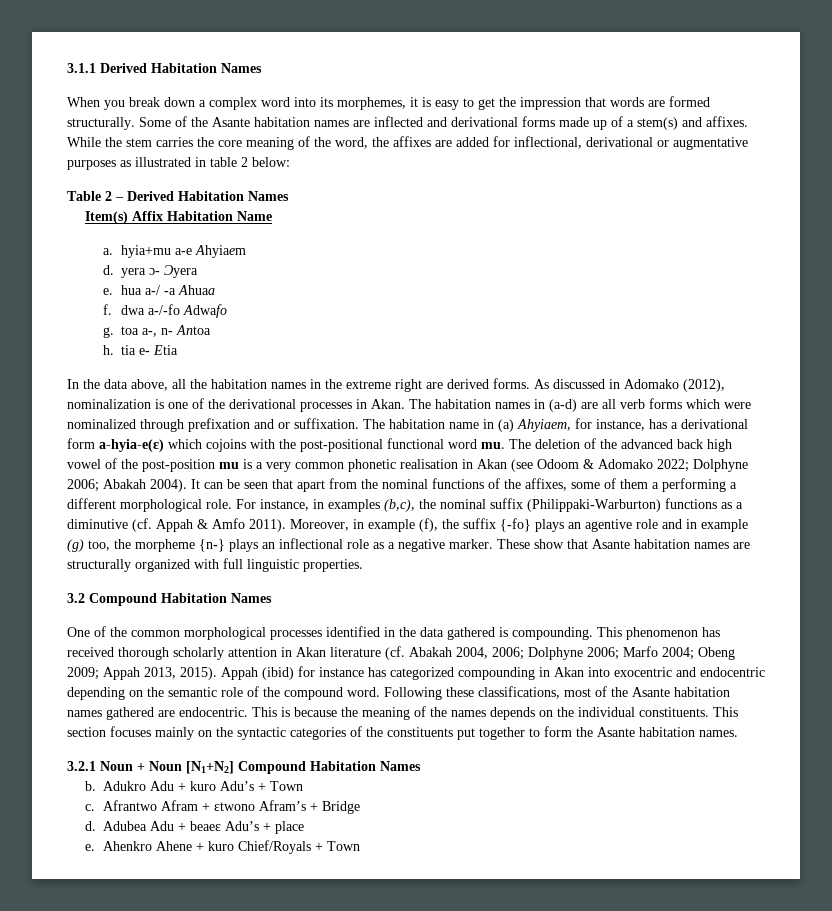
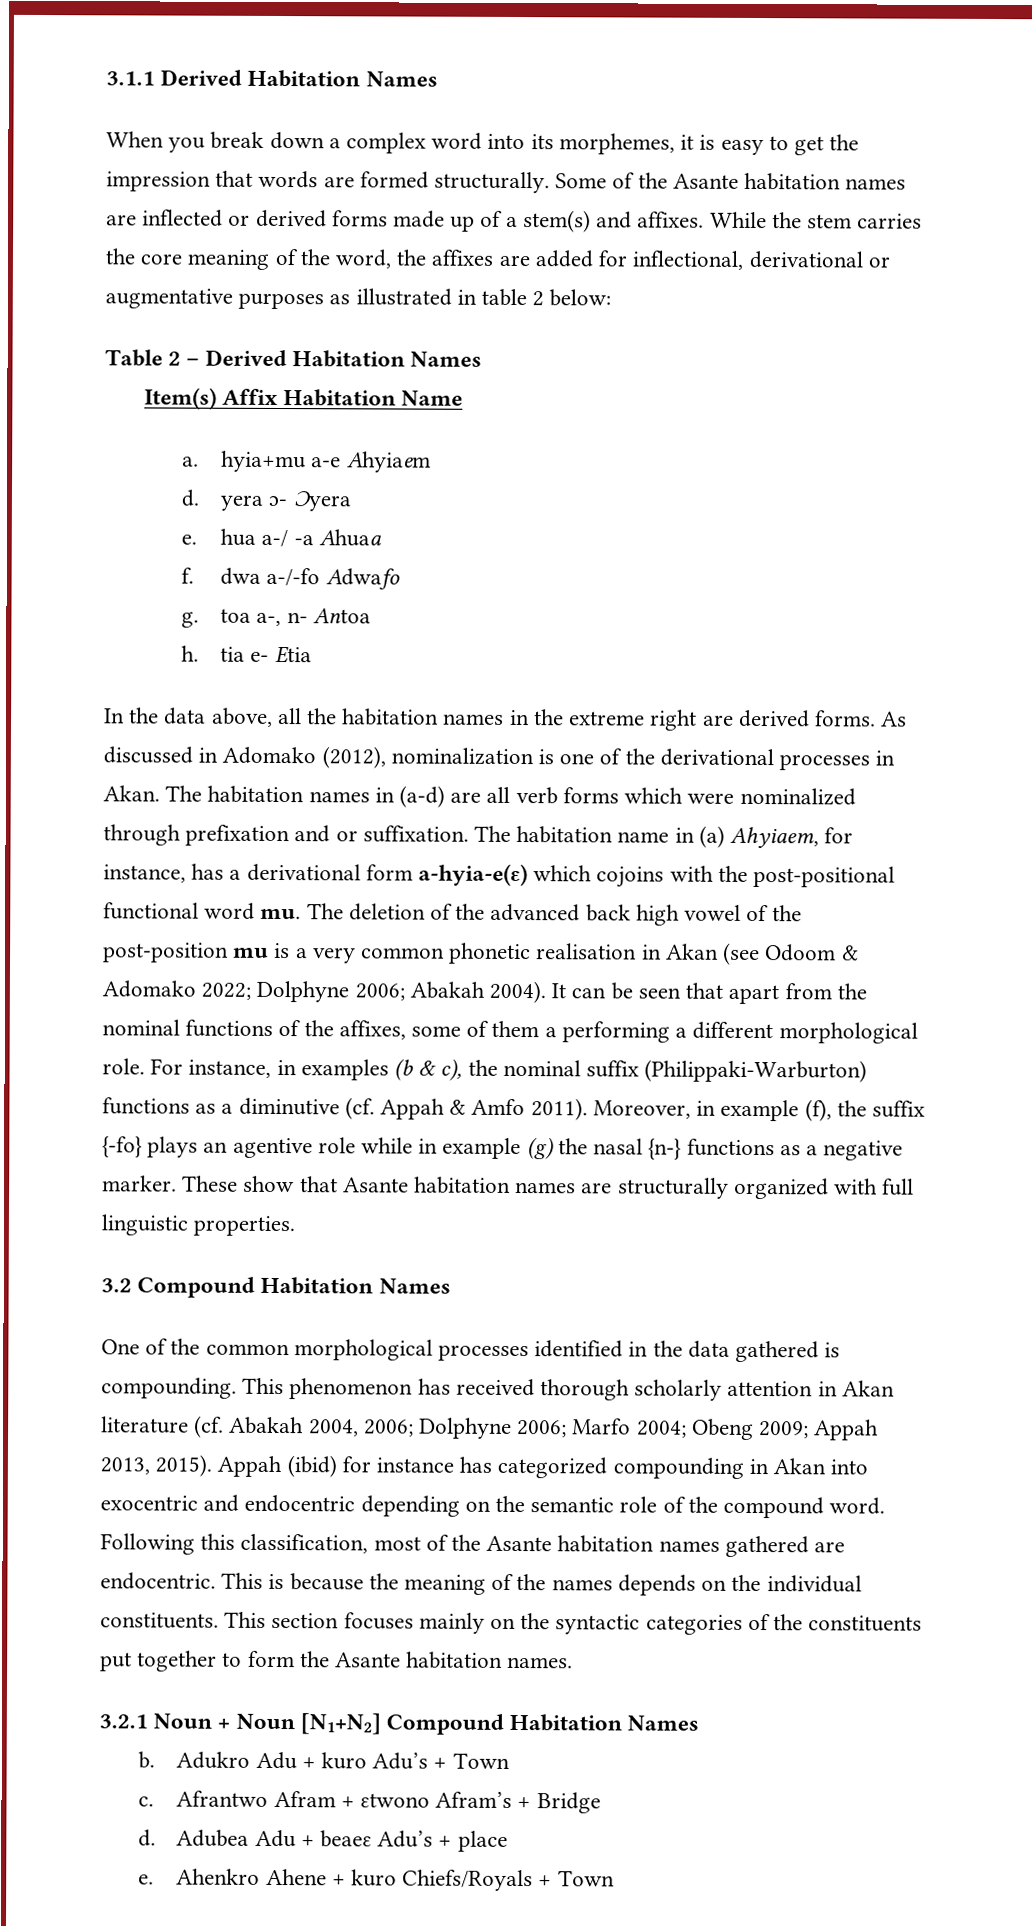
[427,117,518,127] and derivational -> [228,209,327,228] or derived
[384,499,415,512] (b,c), -> [394,1058,463,1081] (b & c),
[662,519,682,529] and -> [361,1137,414,1154] while
[88,538,369,552] too, the morpheme {n-} plays an inflectional role -> [557,1138,775,1160] the nasal {n-} functions
[446,686,560,699] these classifications, -> [200,1533,369,1554] this classification,
[237,840,311,854] Chief/Royals -> [402,1869,534,1892] Chiefs/Royals

